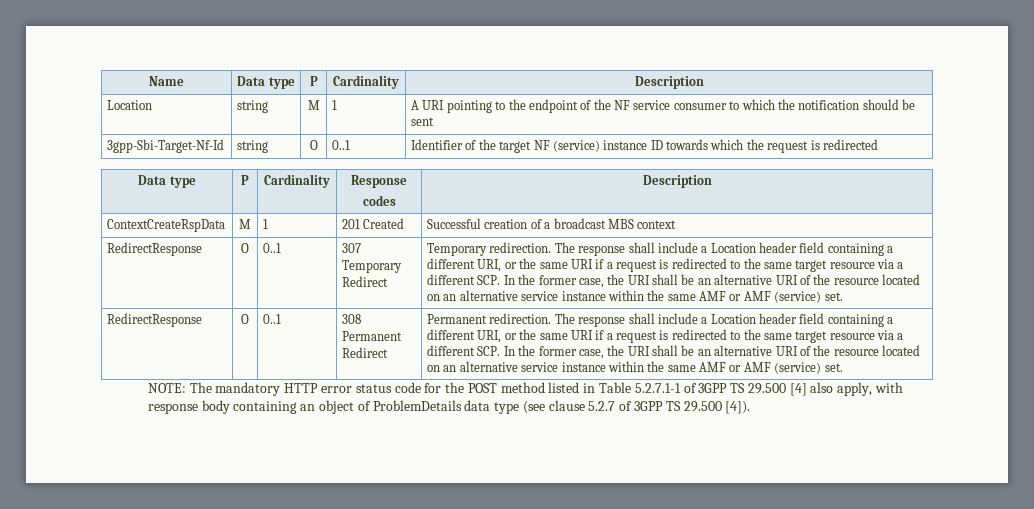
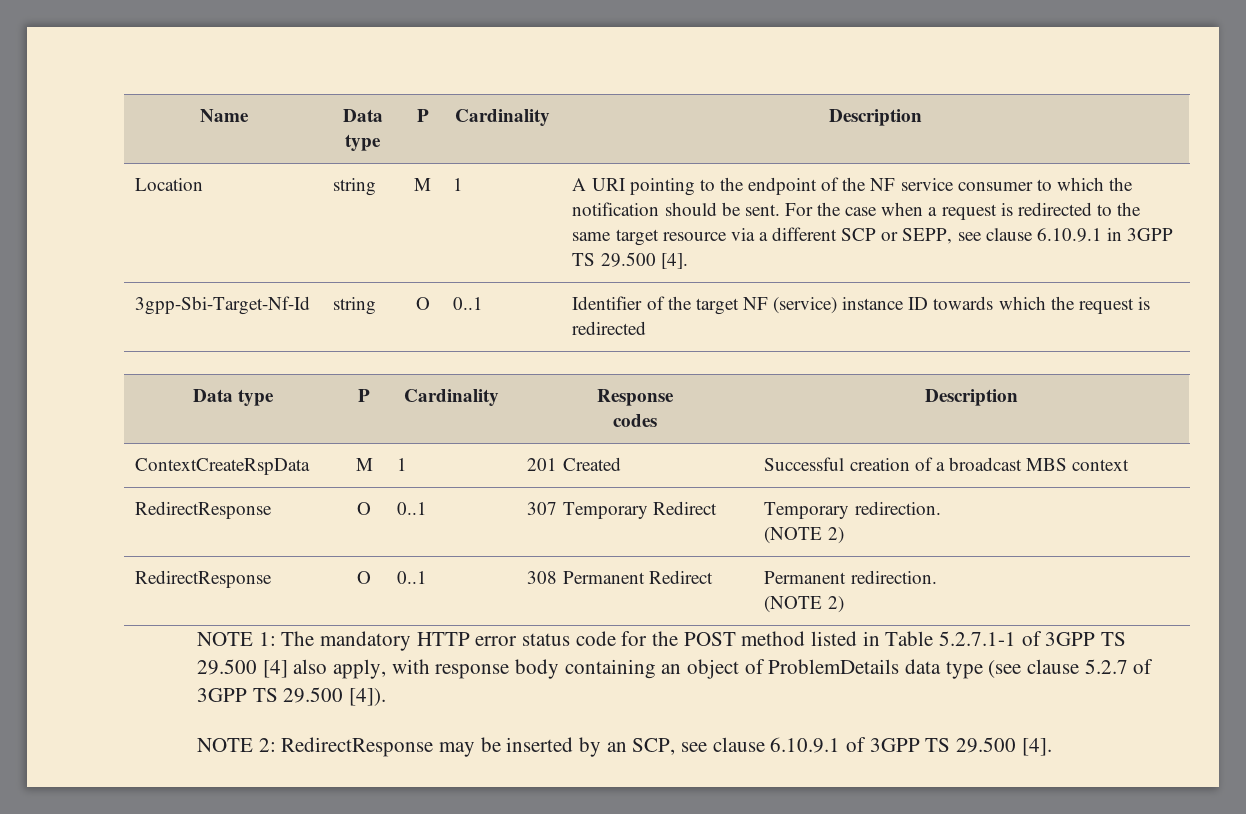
[411,117,435,126] sent -> [744,202,1142,220] [572,227,1174,246] [572,252,688,269] sent. For the case when a request is redirected to the same target resource via a different SCP or SEPP, see clause 6.10.9.1 in 3GPP TS 29.500 [4].
[554,242,894,256] [427,258,904,272] [427,274,921,288] [427,290,843,303] The response shall include a Location header field containing a different URI, or the same URI if a request is redirected to the same target resource via a different SCP. In the former case, the URI shall be an alternative URI of the resource located on an alternative service instance within the same AMF or AMF (service) set. -> [764,527,844,544] // (NOTE 2)
[554,313,894,327] [427,329,904,343] [427,345,921,359] [427,361,843,374] [147,383,186,393] The response shall include a Location header field containing a different URI, or the same URI if a request is redirected to the same target resource via a different SCP. In the former case, the URI shall be an alternative URI of the resource located on an alternative service instance within the same AMF or AMF (service) set. // NOTE: -> [764,596,844,613] [196,632,276,646] // (NOTE 2) // NOTE 1:
(751, 407) none -> [196,737,1052,757] // NOTE 2: RedirectResponse may be inserted by an SCP, see clause 6.10.9.1 of 3GPP TS 29.500 [4].

